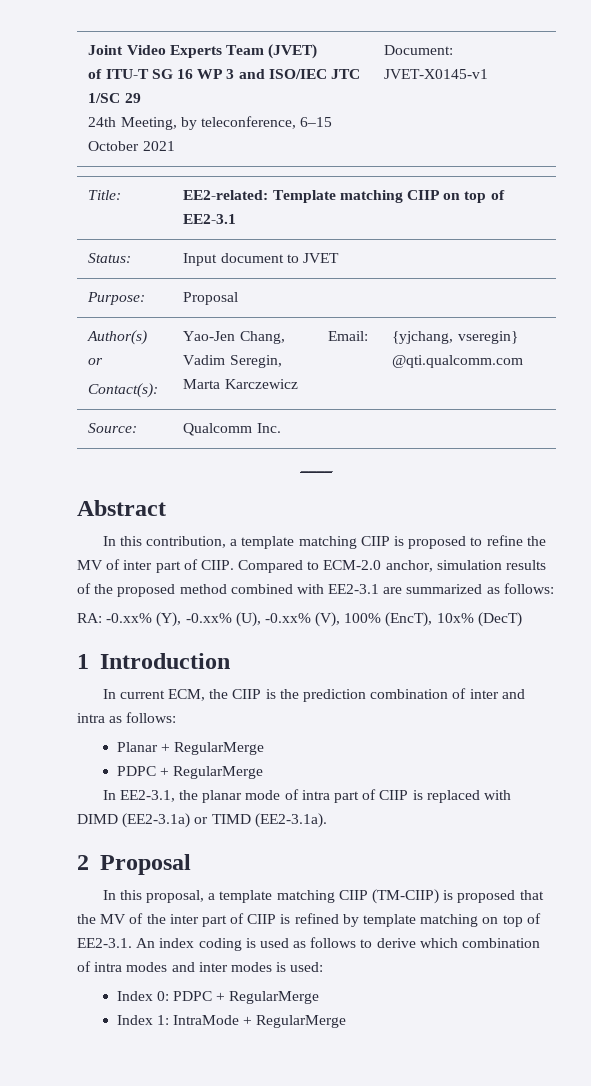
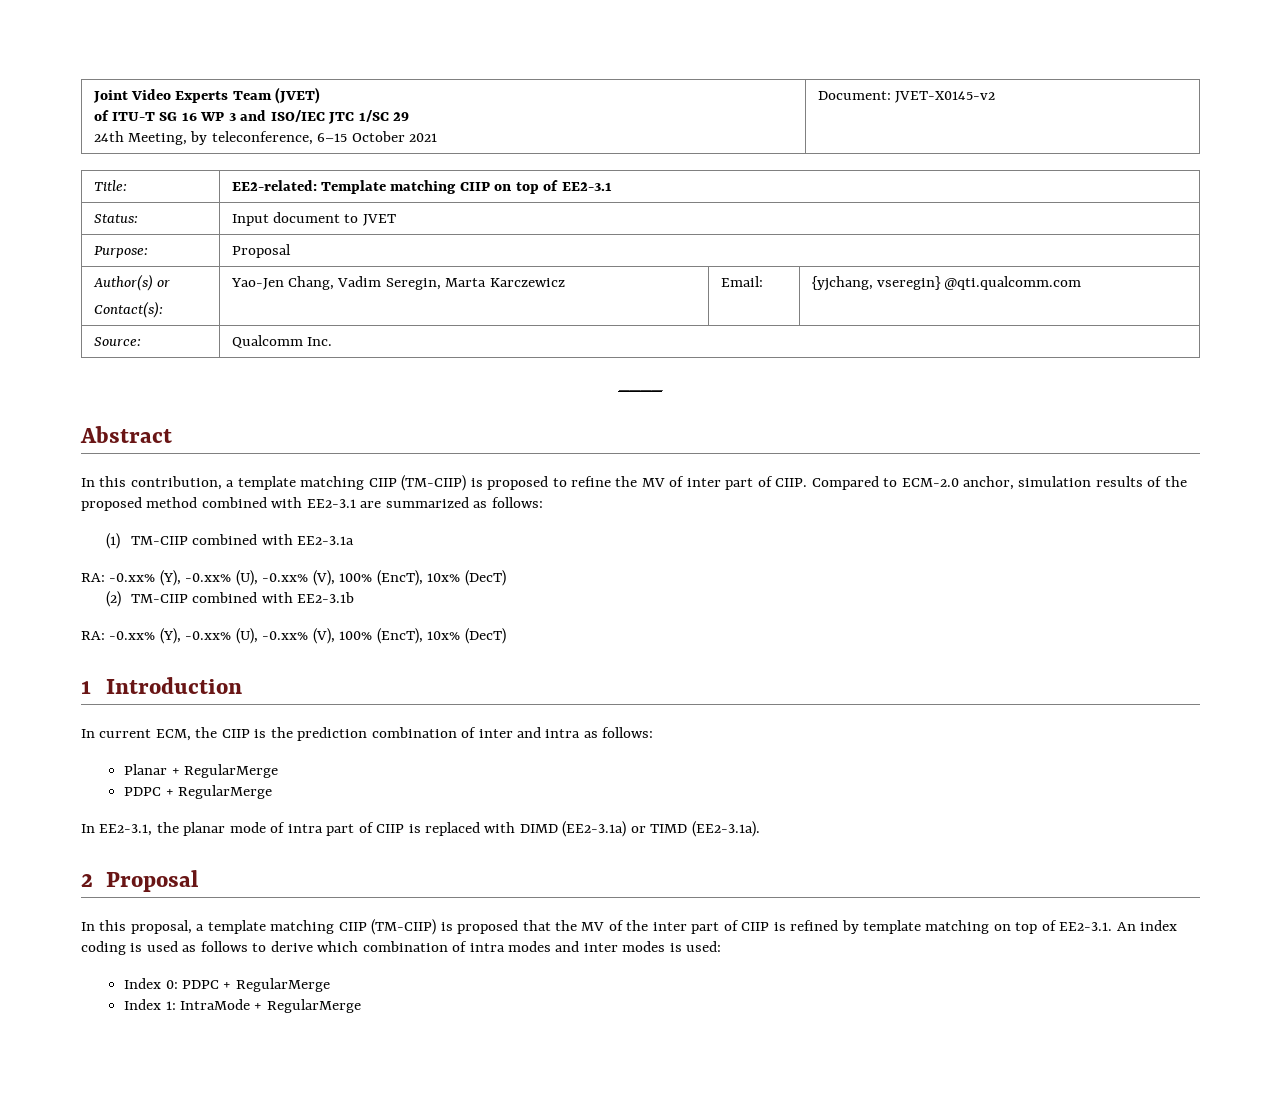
[384,69,489,79] JVET-X0145-v1 -> [895,91,996,103] JVET-X0145-v2
(390, 541) none -> [401,475,467,491] (TM-CIIP)
(554, 588) none -> [105,533,355,549] [81,570,506,586] [105,591,355,607] // (1) TM-CIIP combined with EE2-3.1a // RA: -0.xx% (Y), -0.xx% (U), -0.xx% (V), 100% (EncT), 10x% (DecT) // (2) TM-CIIP combined with EE2-3.1b

